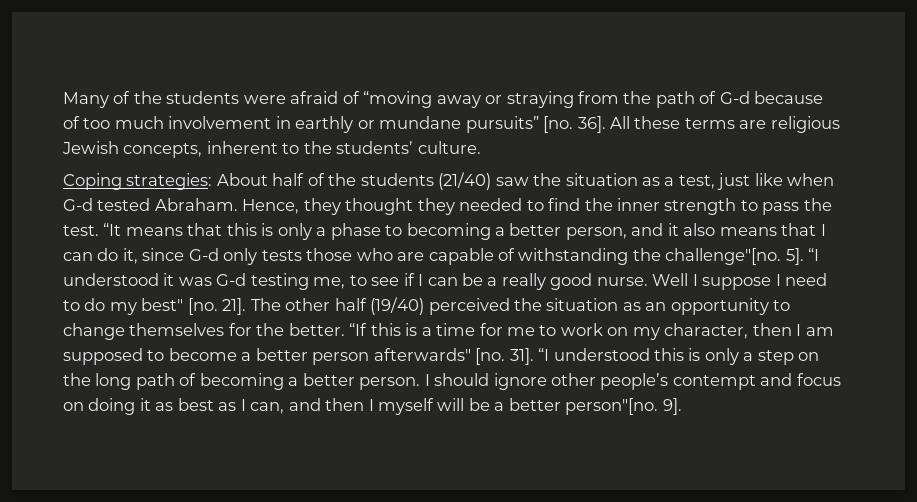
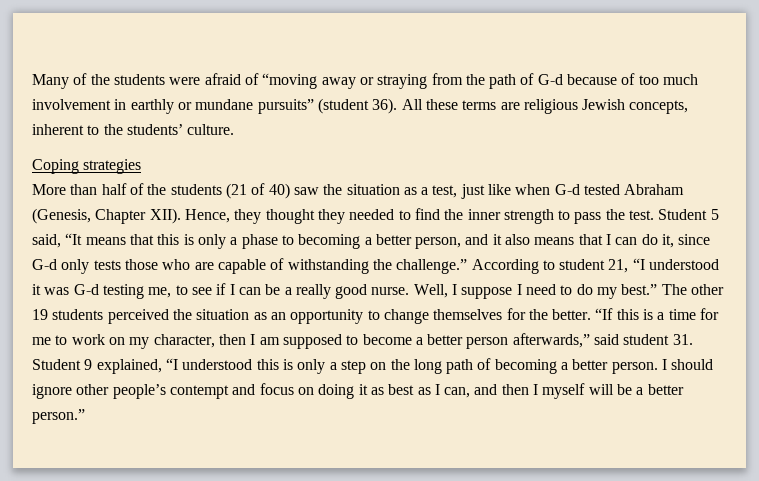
[543,116,606,133] [no. 36]. -> [317,98,398,114] (student 36).
[126,173,268,190] strategies: About -> [83,159,142,174] [32,184,98,195] strategies // More than
[438,172,492,190] (21/40) -> [225,183,290,199] (21 of 40)
[154,198,238,211] Abraham. -> [624,184,685,195] [32,208,181,224] Abraham (Genesis, Chapter XII).
(99, 230) none -> [658,209,719,220] [32,234,61,248] Student 5 said,
[665,248,804,265] challenge"[no. 5]. -> [396,259,629,274] challenge.” According to student 21,
[652,273,689,286] Well -> [413,284,448,298] Well,
[141,297,425,315] best" [no. 21]. The other half (19/40) -> [621,284,725,295] [32,309,104,320] best.” The other 19 students
[373,348,534,365] afterwards" [no. 31]. -> [512,333,693,348] [32,359,162,374] afterwards,” said student 31. Student 9 explained,
[565,398,682,415] person"[no. 9]. -> [32,409,85,424] person.”

